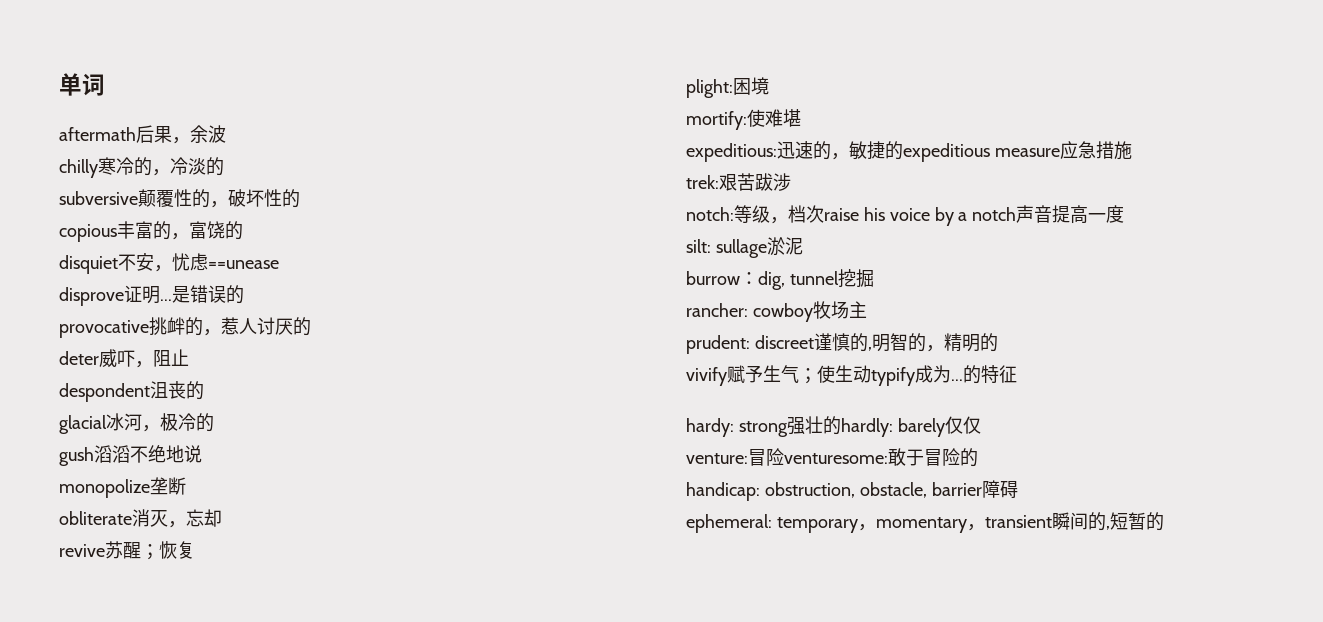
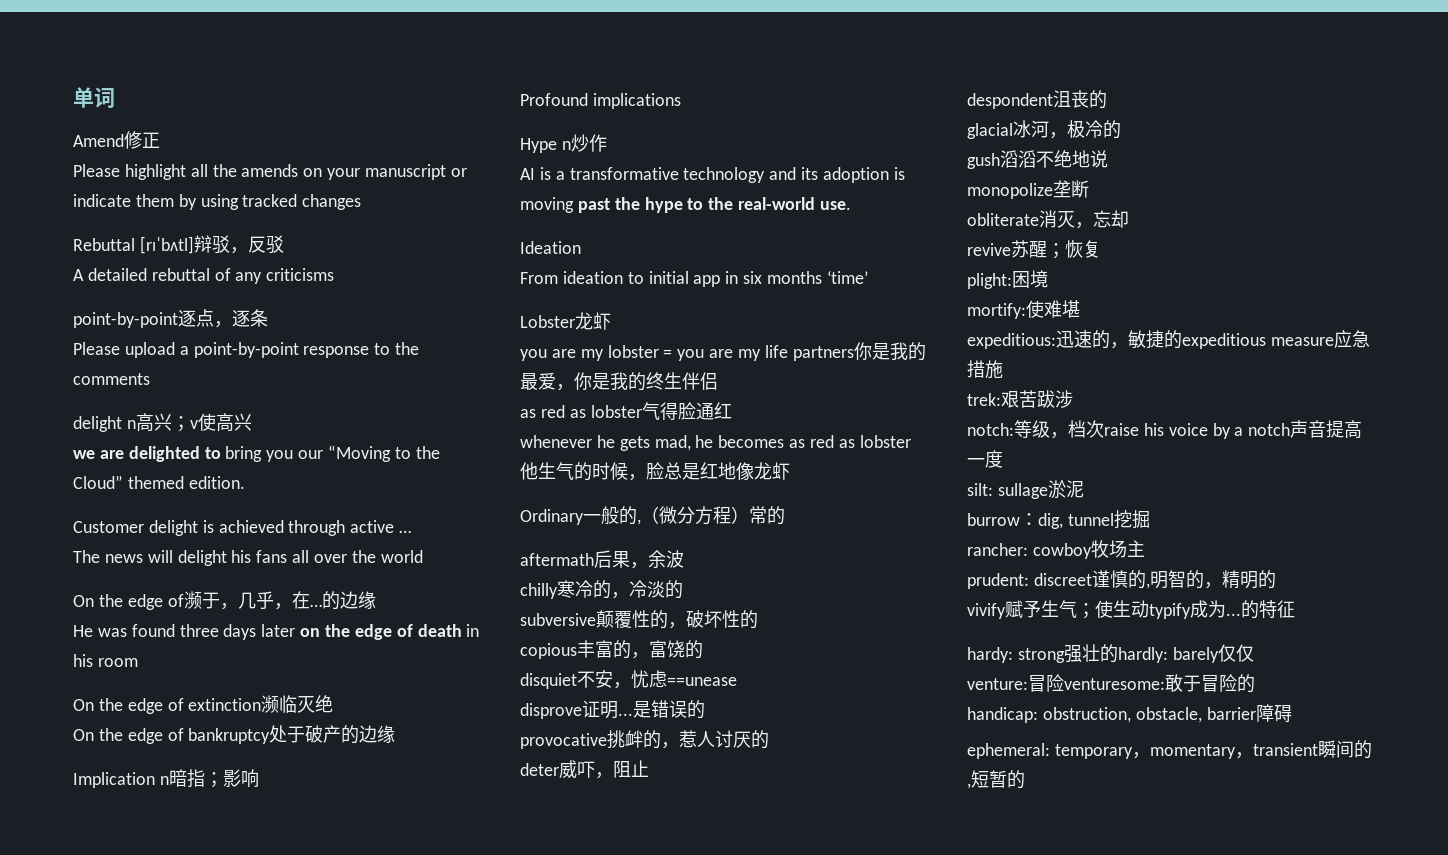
(105, 84) none -> [73,131,160,149] [73,164,467,180] [73,194,362,210] [73,235,284,254] [73,268,335,284] [73,309,268,328] [73,342,420,358] [73,373,150,385] [73,413,252,432] [73,445,440,462] [73,475,245,489] [73,520,412,536] [73,550,423,566] [73,591,376,610] [73,624,480,640] [73,654,138,667] [73,695,334,714] [73,725,396,744] [73,769,259,788] [520,93,681,109] [520,134,607,153] [520,167,905,183] [520,197,852,213] [520,241,581,254] [520,271,868,287] [520,312,611,330] [520,342,926,361] [520,372,718,391] [520,402,732,420] [520,435,911,451] [520,462,790,481] [520,506,785,525] // Amend修正 // Please highlight all the amends on your manuscript or indicate them by using tracked changes // Rebuttal [rɪˈbʌtl]辩驳，反驳 // A detailed rebuttal of any criticisms // point-by-point逐点，逐条 // Please upload a point-by-point response to the comments // delight n高兴；v使高兴 // we are delighted to bring you our “Moving to the Cloud” themed edition. // Customer delight is achieved through active … // The news will delight his fans all over the world // On the edge of濒于，几乎，在…的边缘 // He was found three days later on the edge of death in his room // On the edge of extinction濒临灭绝 // On the edge of bankruptcy处于破产的边缘 // Implication n暗指；影响 // Profound implications // Hype n炒作 // AI is a transformative technology and its adoption is moving past the hype to the real-world use. // Ideation // From ideation to initial app in six months ‘time’ // Lobster龙虾 // you are my lobster = you are my life partners你是我的最爱，你是我的终生伴侣 // as red as lobster气得脸通红 // whenever he gets mad, he becomes as red as lobster他生气的时候，脸总是红地像龙虾 // Ordinary一般的,（微分方程）常的

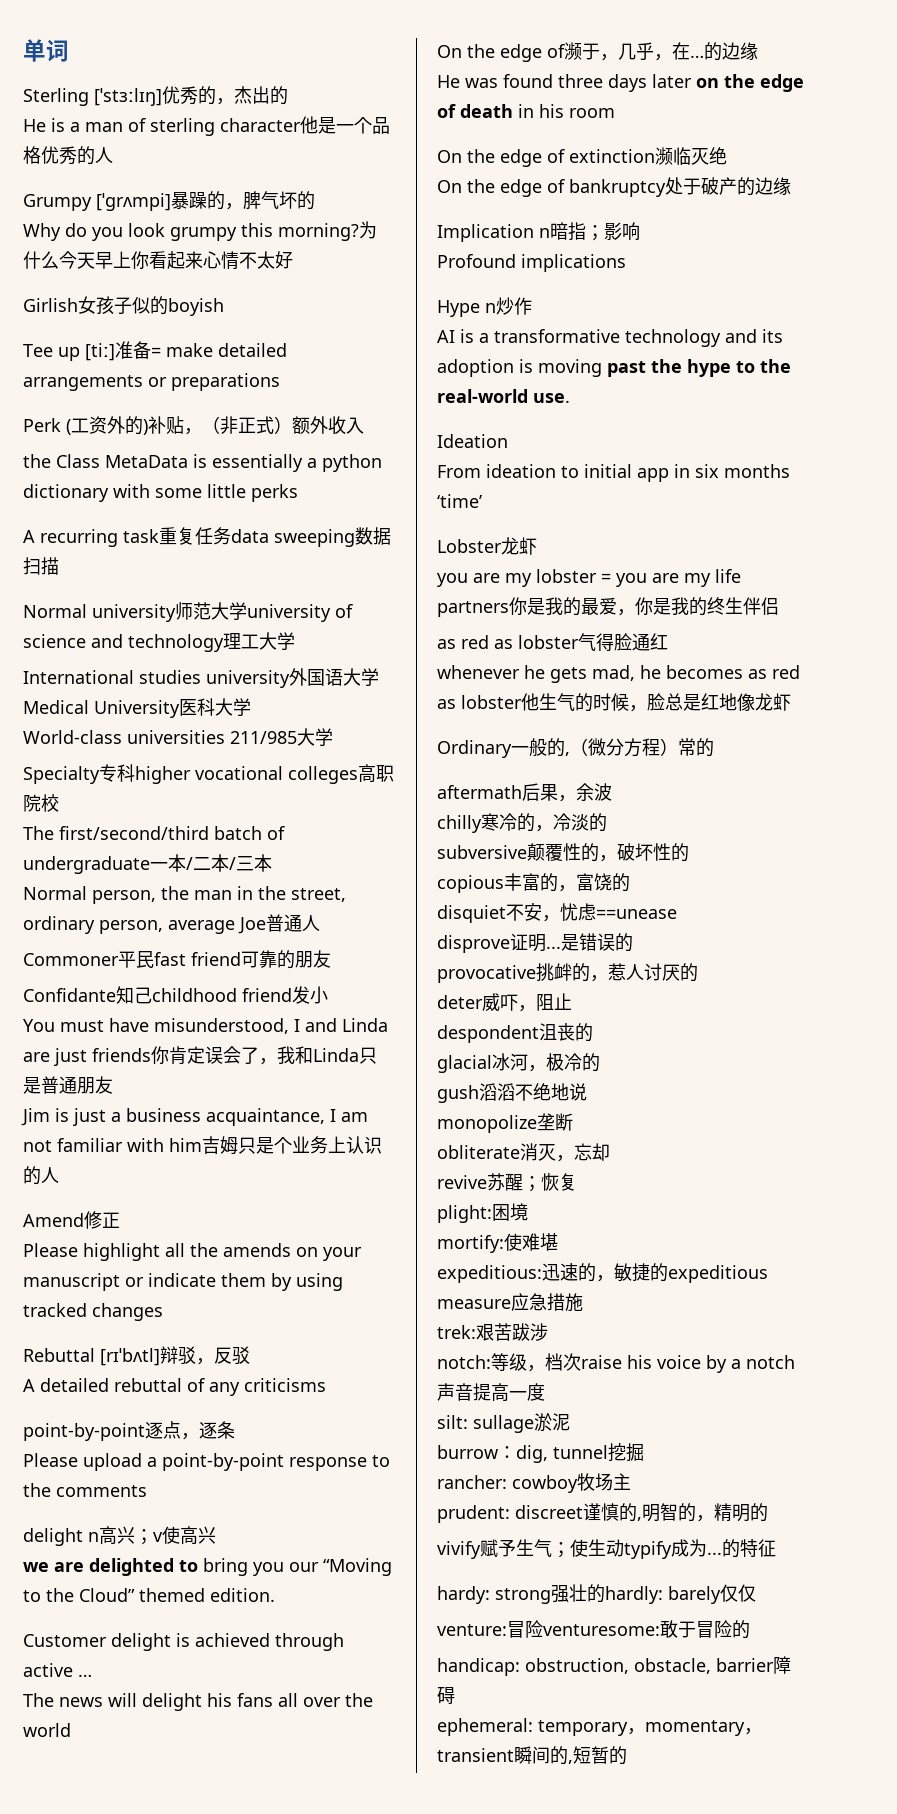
(115, 97) none -> [23,86,288,106] [23,116,390,136] [23,146,113,165] [23,191,315,211] [23,221,377,241] [23,251,293,270] [23,296,224,316] [23,341,287,361] [23,373,280,391] [23,416,364,435] [23,454,382,472] [23,484,298,502] [23,527,391,547] [23,557,59,575] [23,602,353,622] [23,632,295,652] [23,668,379,688] [23,698,251,718] [23,728,333,746] [23,764,394,784] [23,794,59,812] [23,826,285,840] [23,854,272,874] [23,886,346,904] [23,914,320,934] [23,950,331,969] [23,986,328,1004] [23,1018,388,1034] [23,1046,377,1066] [23,1076,113,1094] [21,1108,368,1126] [23,1136,382,1155] [23,1166,59,1185] // Sterling [ˈstɜːlɪŋ]优秀的，杰出的 // He is a man of sterling character他是一个品格优秀的人 // Grumpy [ˈɡrʌmpi]暴躁的，脾气坏的 // Why do you look grumpy this morning?为什么今天早上你看起来心情不太好 // Girlish女孩子似的boyish // Tee up [tiː]准备= make detailed arrangements or preparations // Perk (工资外的)补贴，（非正式）额外收入 // the Class MetaData is essentially a python dictionary with some little perks // A recurring task重复任务data sweeping数据扫描 // Normal university师范大学university of science and technology理工大学 // International studies university外国语大学Medical University医科大学 // World-class universities 211/985大学 // Specialty专科higher vocational colleges高职院校 // The first/second/third batch of undergraduate一本/二本/三本 // Normal person, the man in the street, ordinary person, average Joe普通人 // Commoner平民fast friend可靠的朋友 // Confidante知己childhood friend发小 // You must have misunderstood, I and Linda are just friends你肯定误会了，我和Linda只是普通朋友 // Jim is just a business acquaintance, I am not familiar with him吉姆只是个业务上认识的人

